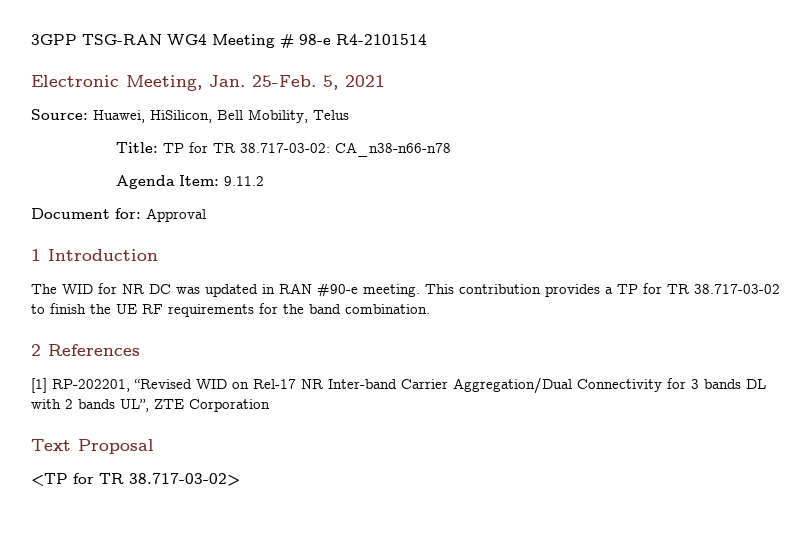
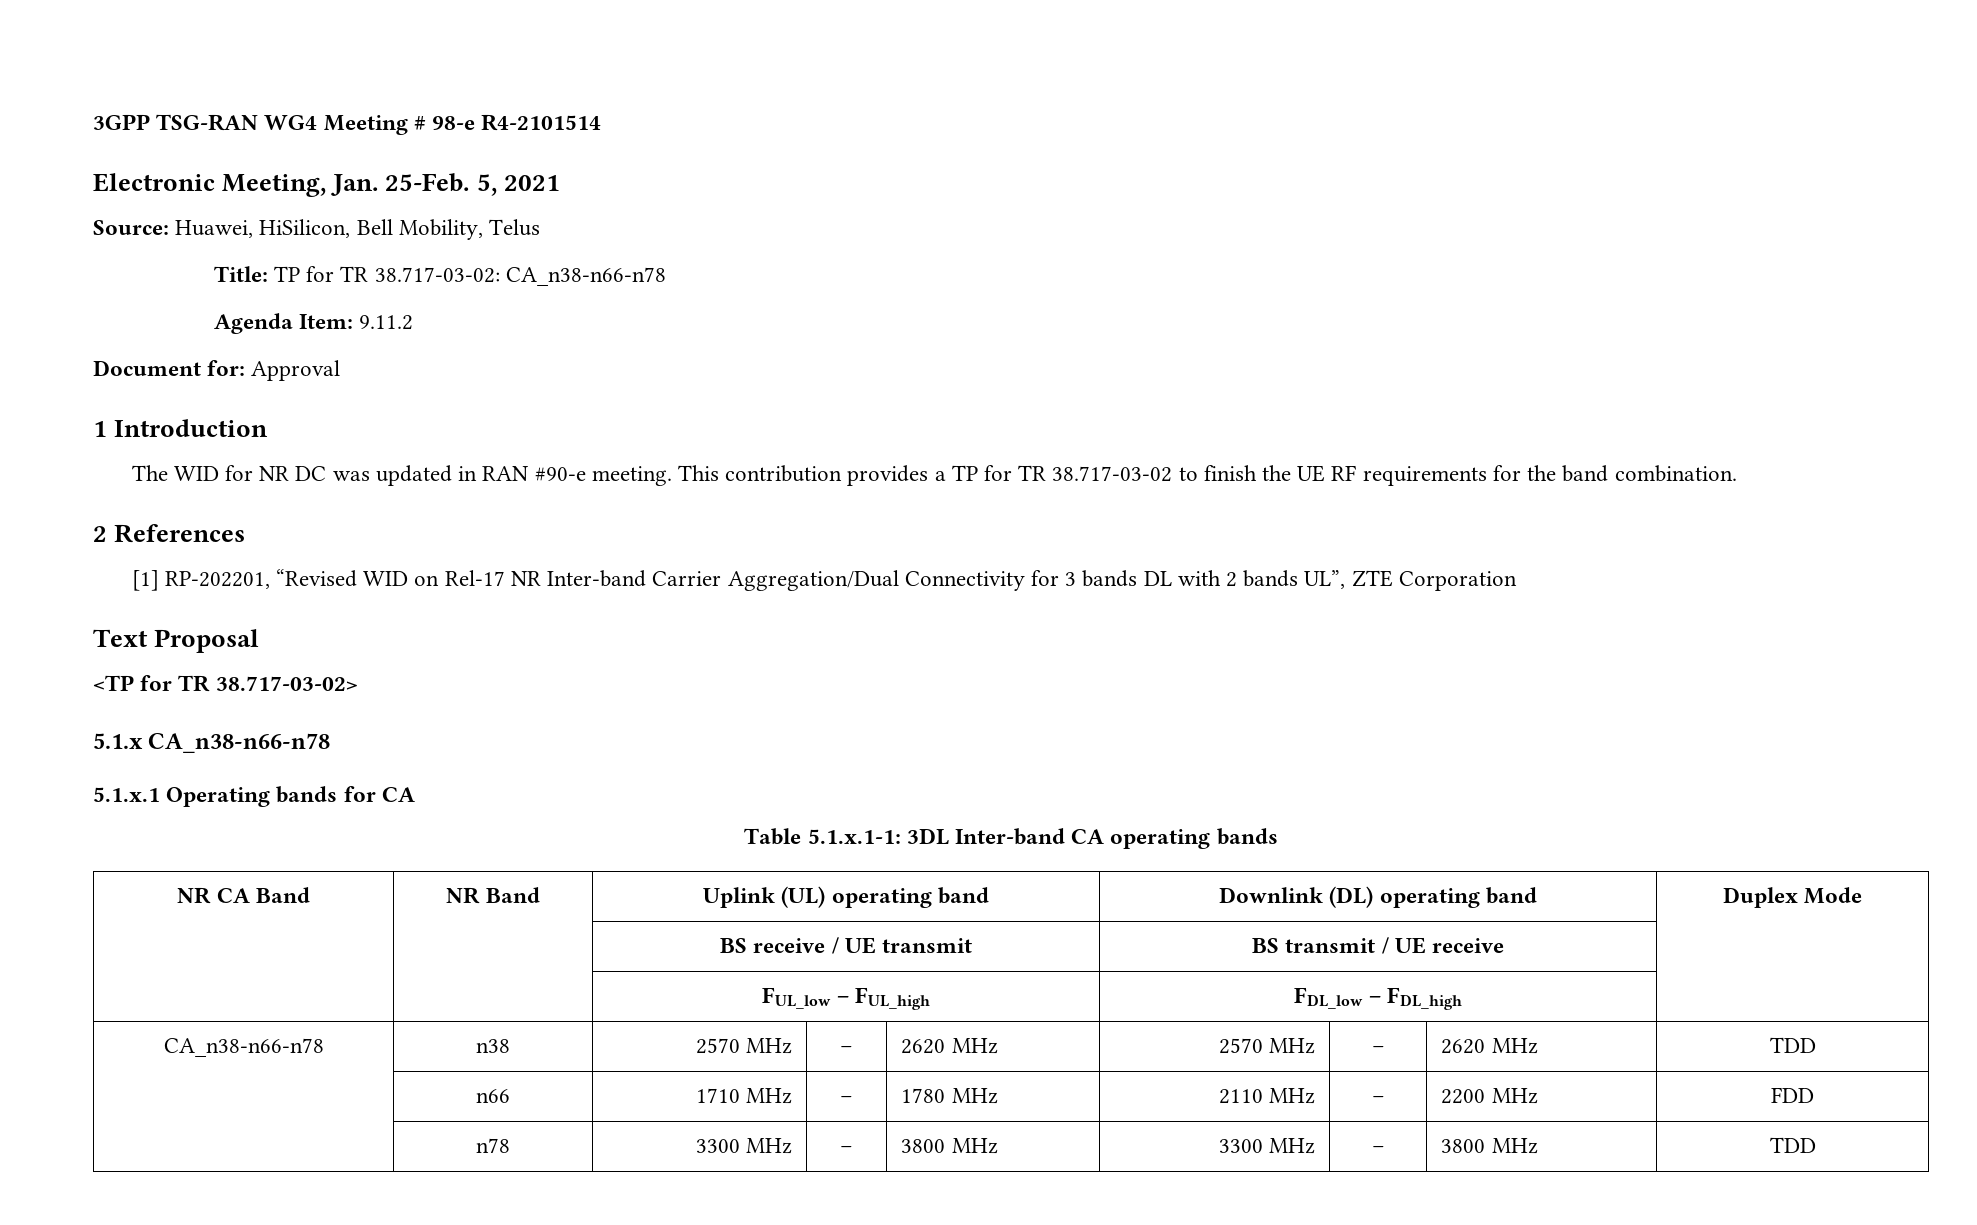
(240, 479) none -> [93,733,331,753] [93,786,415,807] [744,828,1278,849] [177,887,310,904] [446,887,540,904] [703,886,989,908] [1219,886,1537,908] [1722,887,1863,908] [720,937,972,954] [1252,937,1504,954] [762,987,930,1010] [1294,987,1462,1010] [163,1038,324,1057] [476,1039,510,1053] [695,1038,792,1054] [840,1046,853,1053] [901,1038,998,1054] [1218,1038,1315,1054] [1371,1046,1385,1053] [1441,1038,1538,1054] [1769,1037,1816,1053] [476,1089,510,1103] [695,1088,792,1104] [840,1096,853,1103] [901,1088,998,1104] [1218,1088,1315,1104] [1371,1096,1385,1103] [1441,1088,1538,1104] [1771,1087,1814,1103] [476,1138,510,1153] [695,1138,792,1154] [840,1146,853,1153] [901,1138,998,1154] [1218,1138,1315,1154] [1371,1146,1385,1153] [1441,1138,1538,1154] [1769,1137,1816,1153] // 5.1.x CA_n38-n66-n78 // 5.1.x.1 Operating bands for CA // Table 5.1.x.1-1: 3DL Inter-band CA operating bands // NR CA Band | NR Band | Uplink (UL) operating band | Downlink (DL) operating band | Duplex Mode // | | BS receive / UE transmit | BS transmit / UE receive | // | | FUL_low – FUL_high | FDL_low – FDL_high | // CA_n38-n66-n78 | n38 | 2570 MHz | – | 2620 MHz | 2570 MHz | – | 2620 MHz | TDD // | n66 | 1710 MHz | – | 1780 MHz | 2110 MHz | – | 2200 MHz | FDD // | n78 | 3300 MHz | – | 3800 MHz | 3300 MHz | – | 3800 MHz | TDD

